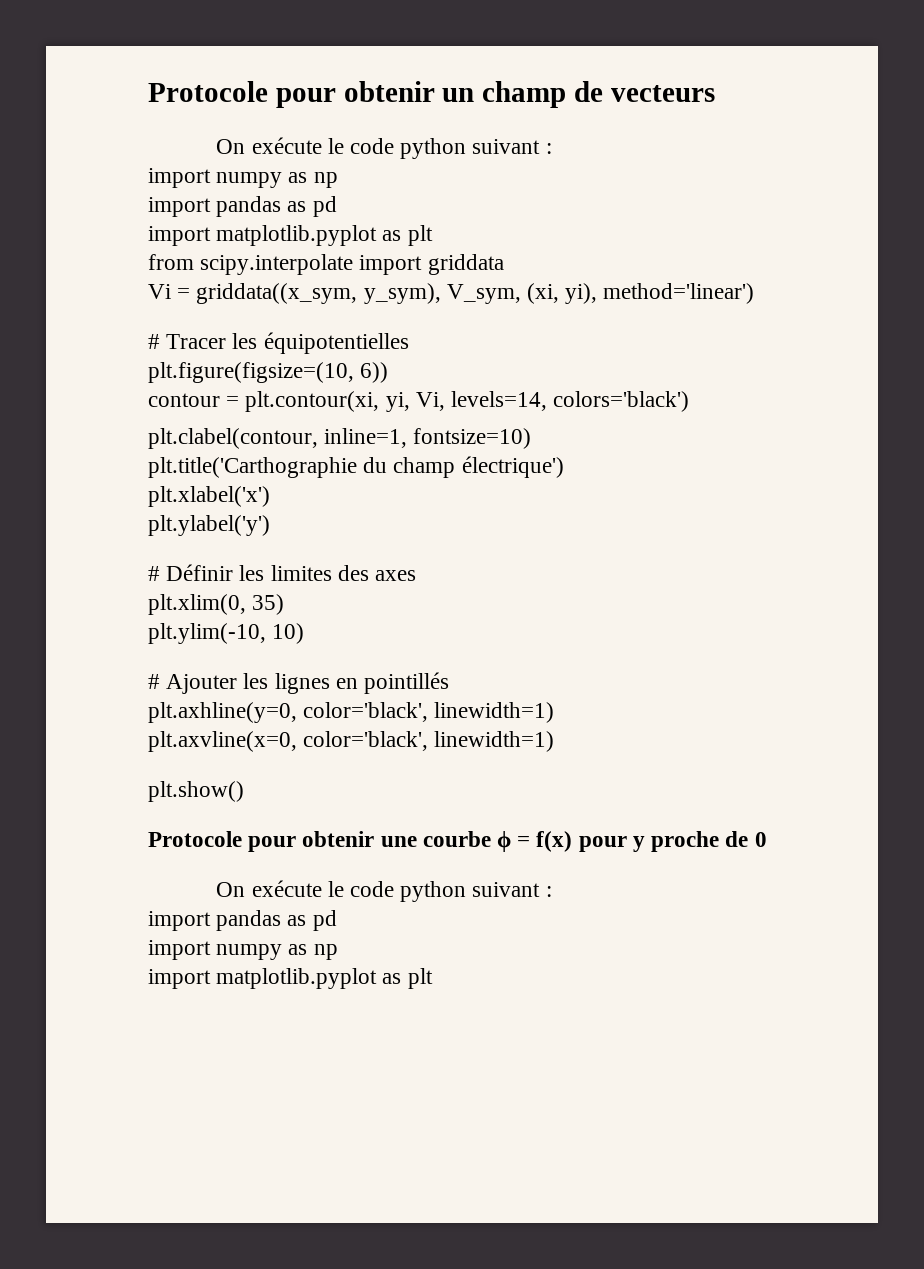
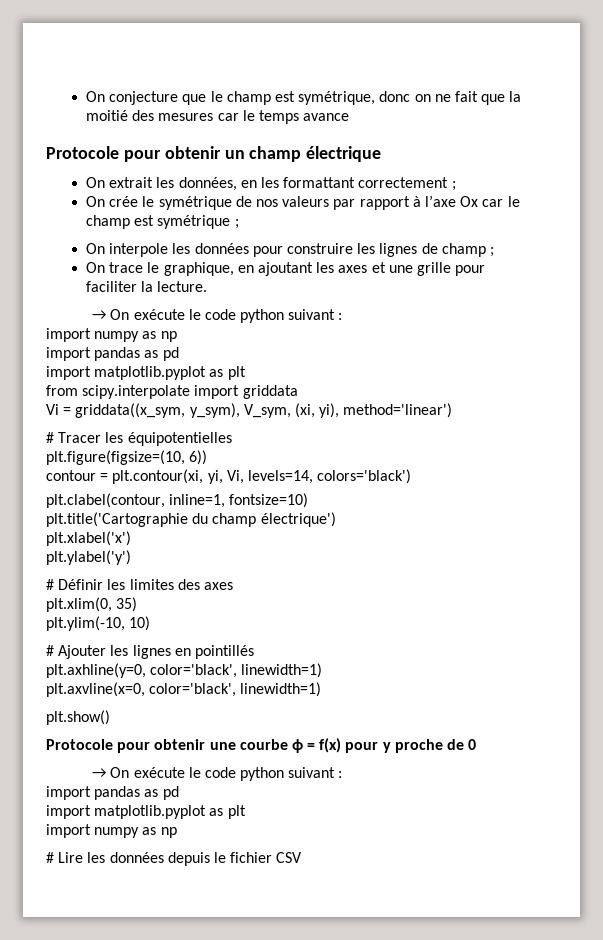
(148, 91) none -> [86,91,522,105] [86,110,350,124] On conjecture que le champ est symétrique, donc on ne fait que la moitié des mesures car le temps avance //
[574,81,715,102] de vecteurs // -> [306,146,382,162] [86,177,456,191] [86,195,520,210] [86,215,239,229] [86,243,494,257] [86,262,486,276] [86,281,208,292] [92,310,107,320] électrique // On extrait les données, en les formattant correctement ; // On crée le symétrique de nos valeurs par rapport à l’axe Ox car le champ est symétrique ; // On interpole les données pour construire les lignes de champ ; // On trace le graphique, en ajoutant les axes et une grille pour faciliter la lecture. // →
[148,457,357,478] plt.title('Carthographie -> [46,512,188,527] plt.title('Cartographie
(767, 839) none -> [92,768,107,778] →
[148,940,338,960] [148,968,433,989] // import numpy as np // import matplotlib.pyplot as plt -> [46,805,246,819] [46,824,177,838] [46,852,303,866] // import matplotlib.pyplot as plt // import numpy as np // # Lire les données depuis le fichier CSV

